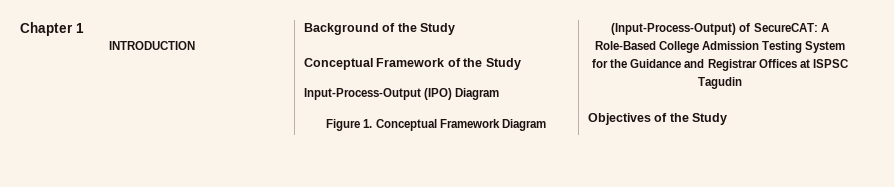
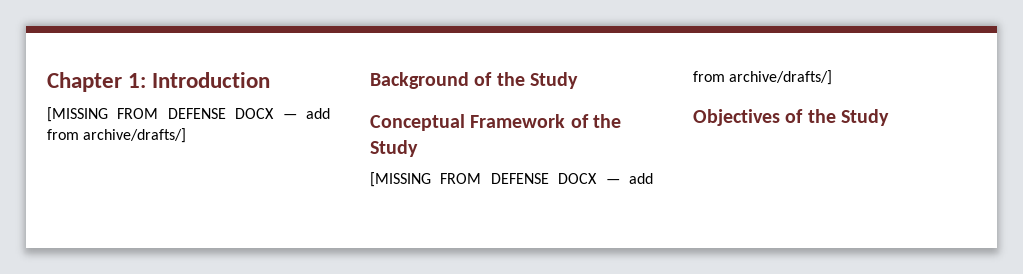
[76,23,84,33] [109,41,195,50] 1 // INTRODUCTION -> [128,72,271,88] [47,107,330,122] [47,128,187,143] 1: Introduction // [MISSING FROM DEFENSE DOCX — add from archive/drafts/]
[304,88,500,100] [326,119,546,131] [611,23,829,35] [594,41,846,53] [592,59,848,71] [698,77,742,89] Input-Process-Output (IPO) Diagram // Figure 1. Conceptual Framework Diagram (Input-Process-Output) of SecureCAT: A Role-Based College Admission Testing System for the Guidance and Registrar Offices at ISPSC Tagudin -> [370,172,653,187] [693,70,833,85] [MISSING FROM DEFENSE DOCX — add from archive/drafts/]

